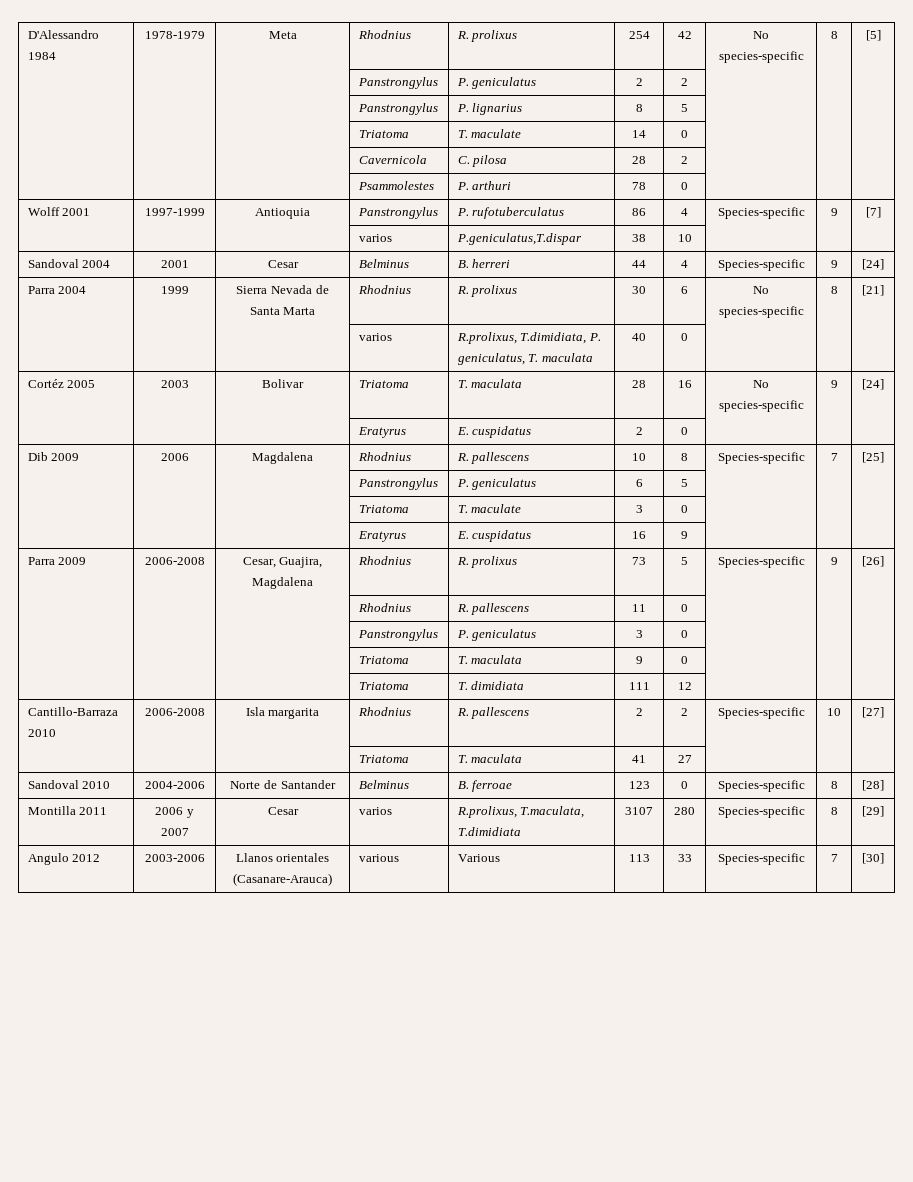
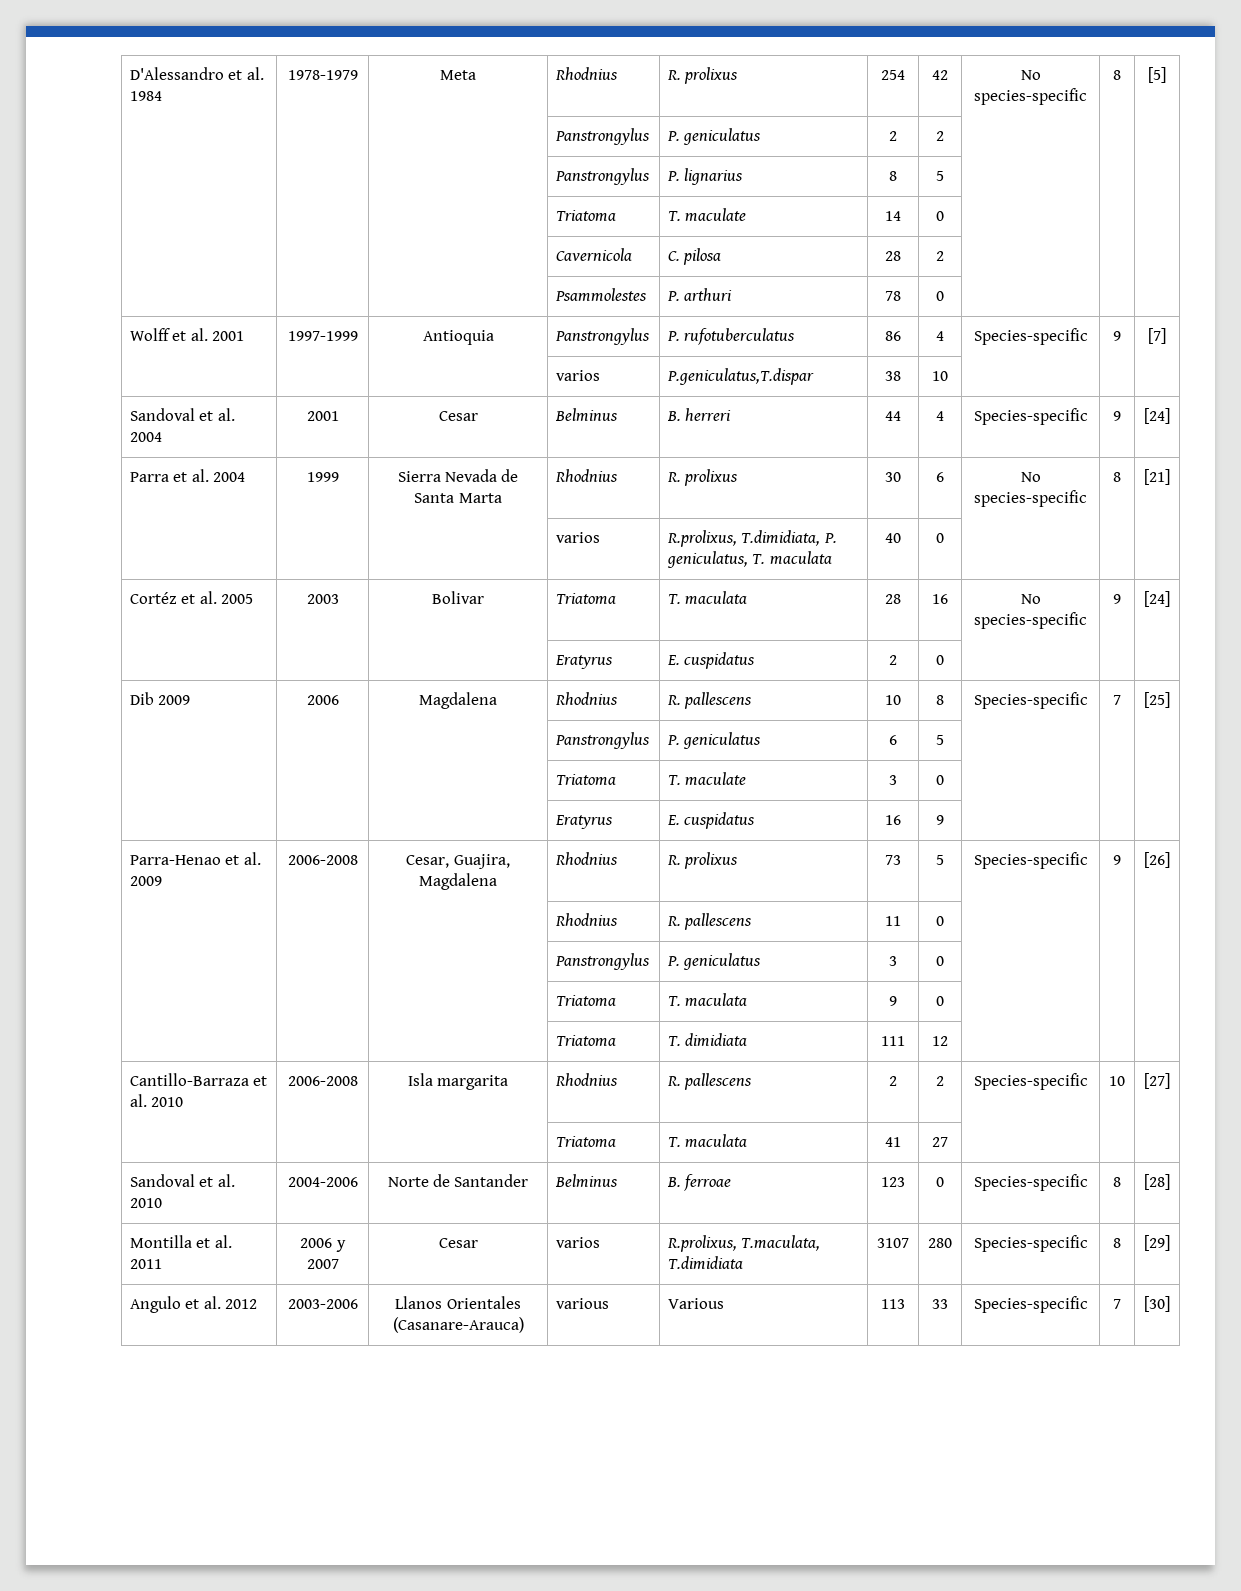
(99, 34) none -> [228,67,264,80] et al.
(60, 211) none -> [172,328,208,341] et al.
(79, 263) none -> [199,408,235,421] et al.
(55, 290) none -> [173,469,209,482] et al.
(64, 383) none -> [181,591,217,604] et al.
[27,557,55,565] Parra -> [129,852,261,865] Parra-Henao et al.
(118, 711) none -> [253,1076,268,1086] [129,1094,147,1107] et al.
(79, 784) none -> [199,1174,235,1187] et al.
(76, 810) none -> [196,1235,232,1248] et al.
(69, 859) none -> [185,1296,221,1309] et al.
[276,853,330,862] orientales -> [446,1296,521,1309] Orientales

